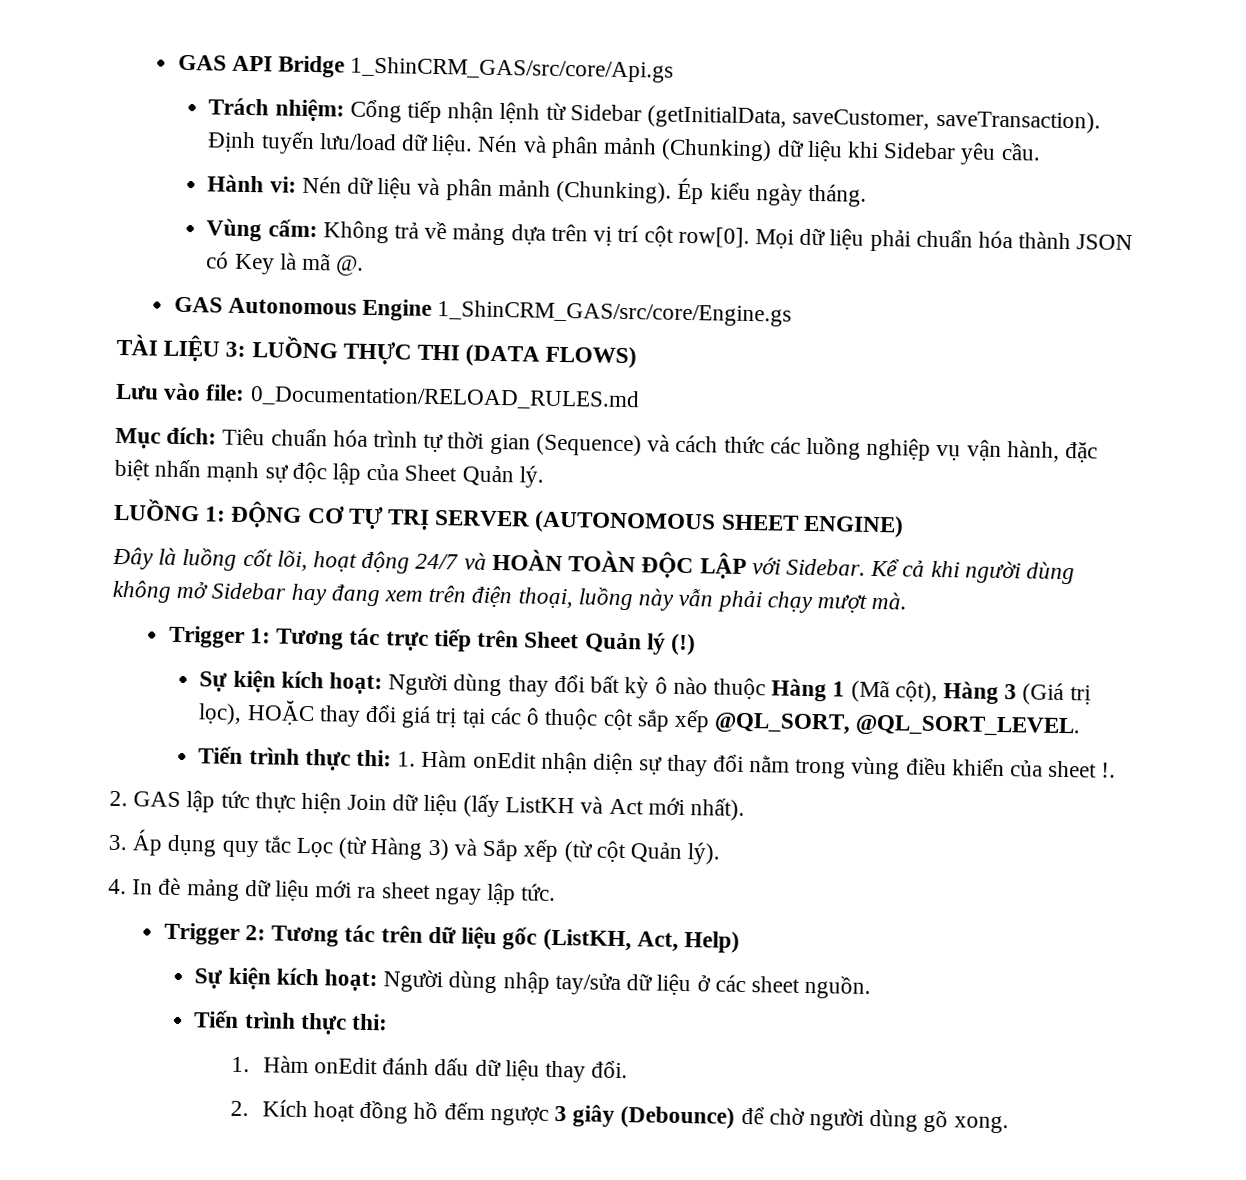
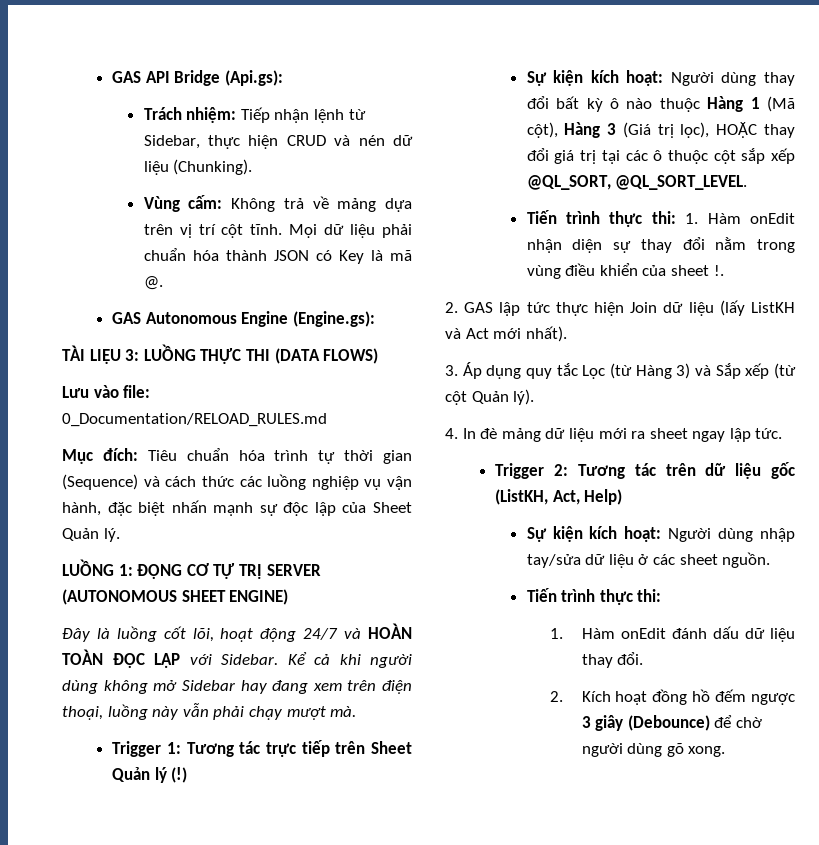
[350,56,675,83] 1_ShinCRM_GAS/src/core/Api.gs -> [224,70,283,86] (Api.gs):
[349,99,443,124] Cổng tiếp -> [240,107,270,123] Tiếp
[569,104,1101,134] [207,131,1041,165] [207,174,867,207] Sidebar (getInitialData, saveCustomer, saveTransaction). Định tuyến lưu/load dữ liệu. Nén và phân mảnh (Chunking) dữ liệu khi Sidebar yêu cầu. // Hành vi: Nén dữ liệu và phân mảnh (Chunking). Ép kiểu ngày tháng. -> [143,135,414,149] [143,159,253,175] Sidebar, thực hiện CRUD và nén dữ liệu (Chunking).
[677,226,750,248] row[0]. -> [250,224,283,235] tĩnh.
[437,300,793,327] 1_ShinCRM_GAS/src/core/Engine.gs -> [292,311,375,327] (Engine.gs):

